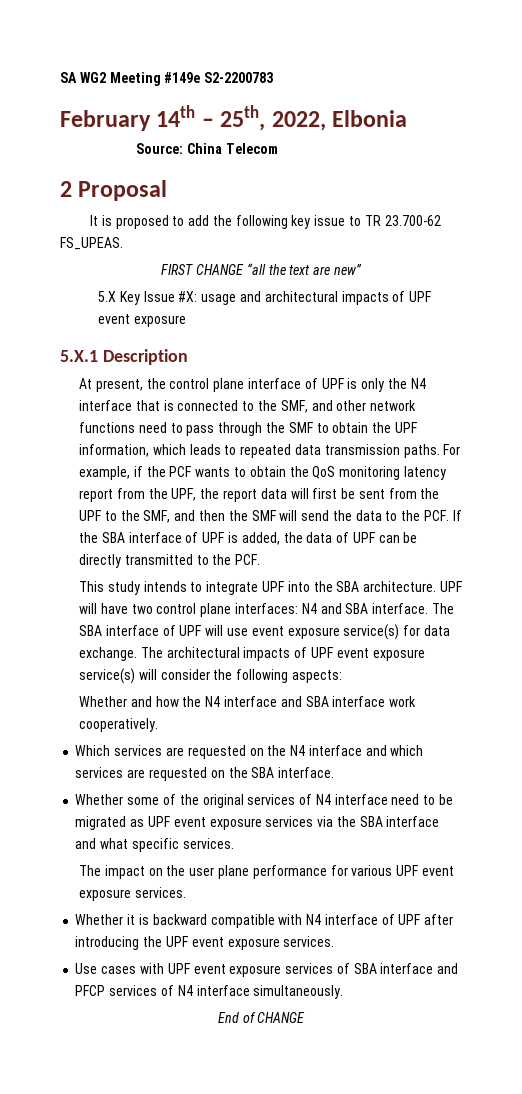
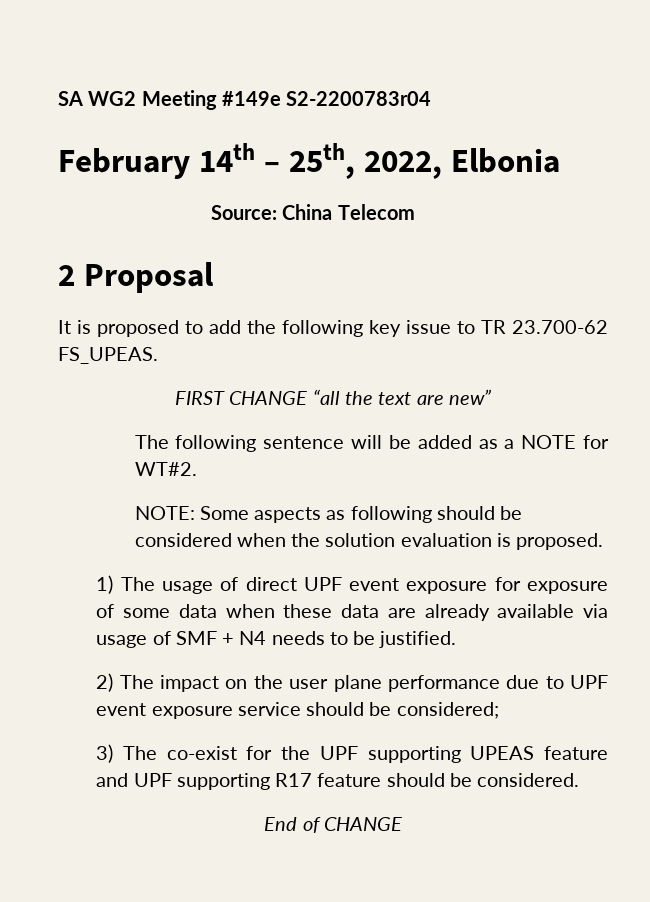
[204,72,274,83] S2-2200783 -> [286,91,432,106] S2-2200783r04
[98,291,432,305] [98,314,186,327] [60,349,188,365] [79,378,426,392] [79,400,417,413] [79,422,417,436] [79,444,461,458] [79,466,446,480] [79,488,440,502] [79,510,462,523] [79,532,418,545] [79,554,261,568] [79,581,462,595] [79,603,454,617] [79,624,450,640] [79,647,425,661] [79,668,342,684] [79,696,417,707] [79,718,159,732] [75,745,424,759] [75,767,335,781] [75,794,453,808] [75,816,440,830] [75,838,234,852] 5.X Key Issue #X: usage and architectural impacts of UPF event exposure // 5.X.1 Description // At present, the control plane interface of UPF is only the N4 interface that is connected to the SMF, and other network functions need to pass through the SMF to obtain the UPF information, which leads to repeated data transmission paths. For example, if the PCF wants to obtain the QoS monitoring latency report from the UPF, the report data will first be sent from the UPF to the SMF, and then the SMF will send the data to the PCF. If the SBA interface of UPF is added, the data of UPF can be directly transmitted to the PCF. // This study intends to integrate UPF into the SBA architecture. UPF will have two control plane interfaces: N4 and SBA interface. The SBA interface of UPF will use event exposure service(s) for data exchange. The architectural impacts of UPF event exposure service(s) will consider the following aspects: // Whether and how the N4 interface and SBA interface work cooperatively. // Which services are requested on the N4 interface and which services are requested on the SBA interface. // Whether some of the original services of N4 interface need to be migrated as UPF event exposure services via the SBA interface and what specific services. // -> [134,435,610,452] [134,462,197,476] [134,506,523,523] [134,533,604,550] [96,575,608,594] [96,604,609,621] [96,631,457,648] [96,673,114,692] The following sentence will be added as a NOTE for WT#2. // NOTE: Some aspects as following should be considered when the solution evaluation is proposed. // 1) The usage of direct UPF event exposure for exposure of some data when these data are already available via usage of SMF + N4 needs to be justified. // 2)
[330,865,454,876] [79,887,186,901] [75,914,454,928] [75,936,335,950] [75,963,459,977] [75,985,344,999] for various UPF event exposure services. // Whether it is backward compatible with N4 interface of UPF after introducing the UPF event exposure services. // Use cases with UPF event exposure services of SBA interface and PFCP services of N4 interface simultaneously. -> [506,675,608,689] [96,702,499,719] [96,744,608,763] [96,773,580,790] due to UPF event exposure service should be considered; // 3) The co-exist for the UPF supporting UPEAS feature and UPF supporting R17 feature should be considered.

